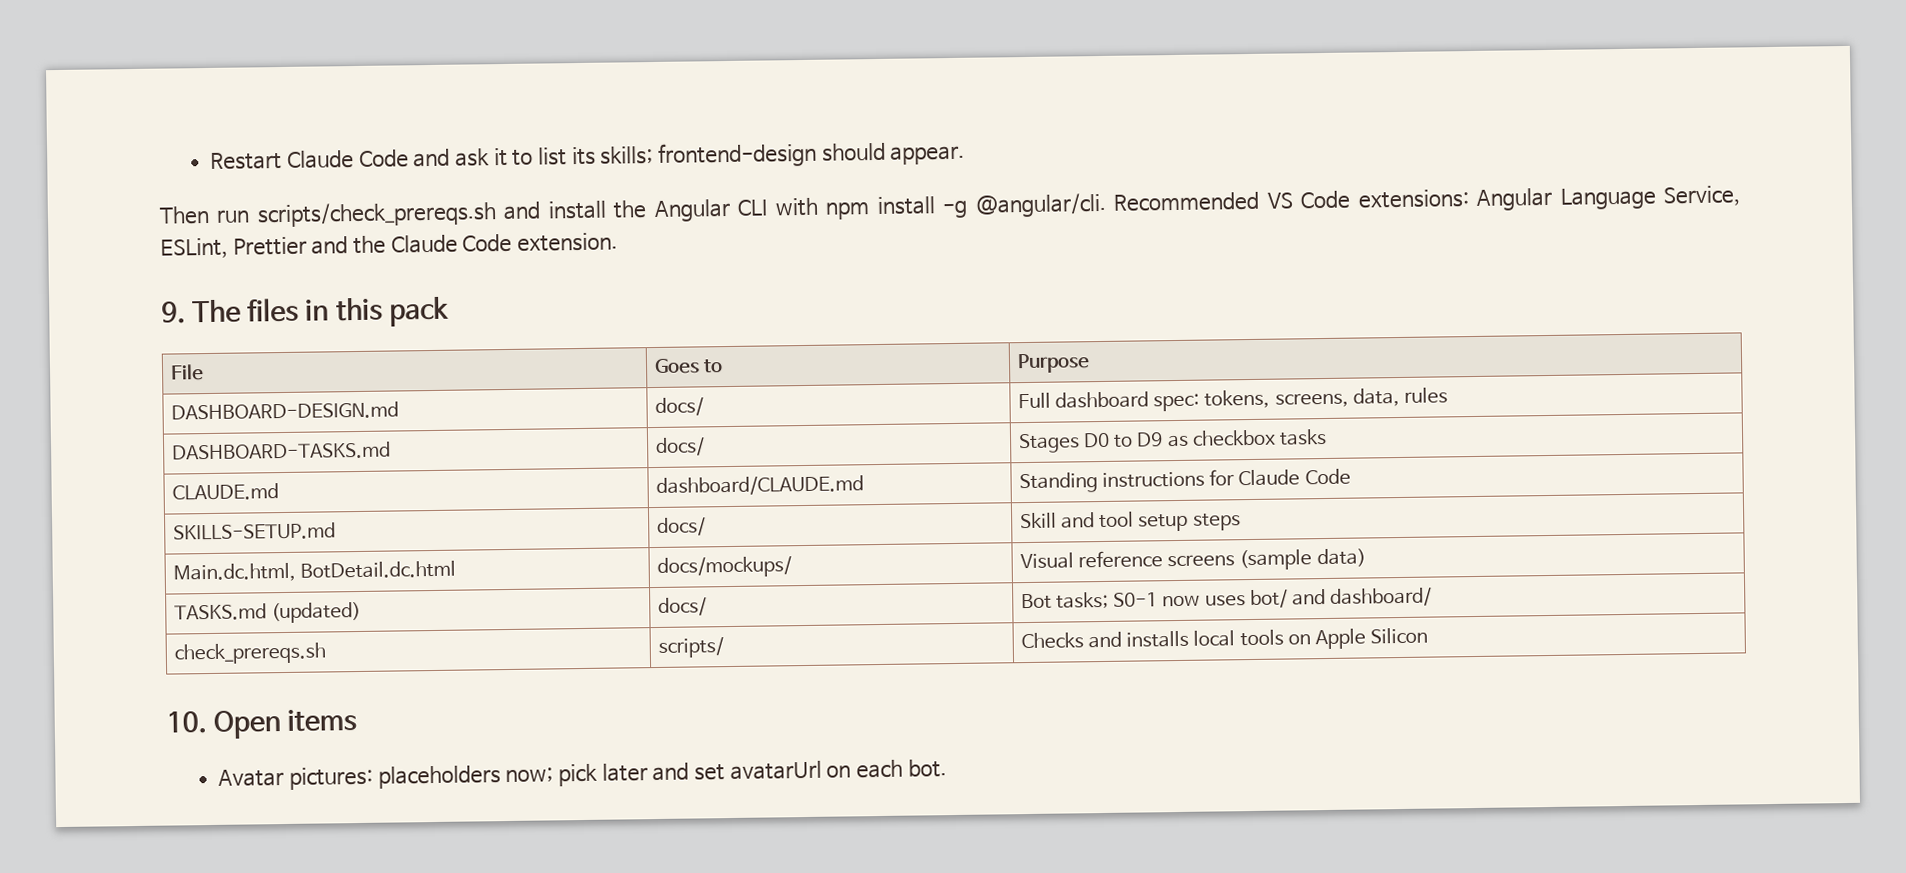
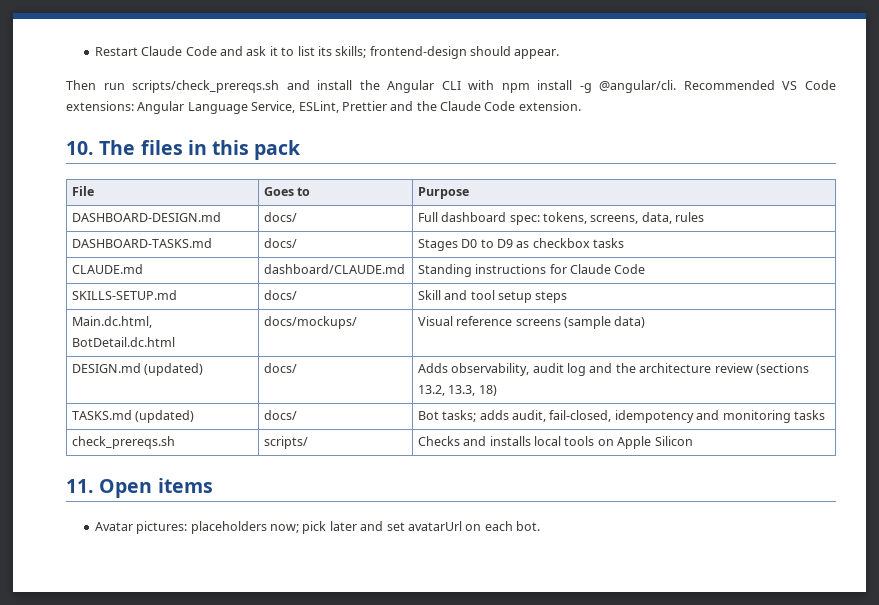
[161,301,186,324] 9. -> [66,141,94,155] 10.
(1366, 558) none -> [71,363,204,376] [263,363,297,373] [417,363,809,376] [417,385,497,396] // DESIGN.md (updated) | docs/ | Adds observability, audit log and the architecture review (sections 13.2, 13.3, 18)
[1113,587,1432,609] S0-1 now uses bot/ and dashboard/ -> [479,410,825,423] adds audit, fail-closed, idempotency and monitoring tasks
[166,711,207,734] 10. -> [66,479,94,493] 11.

